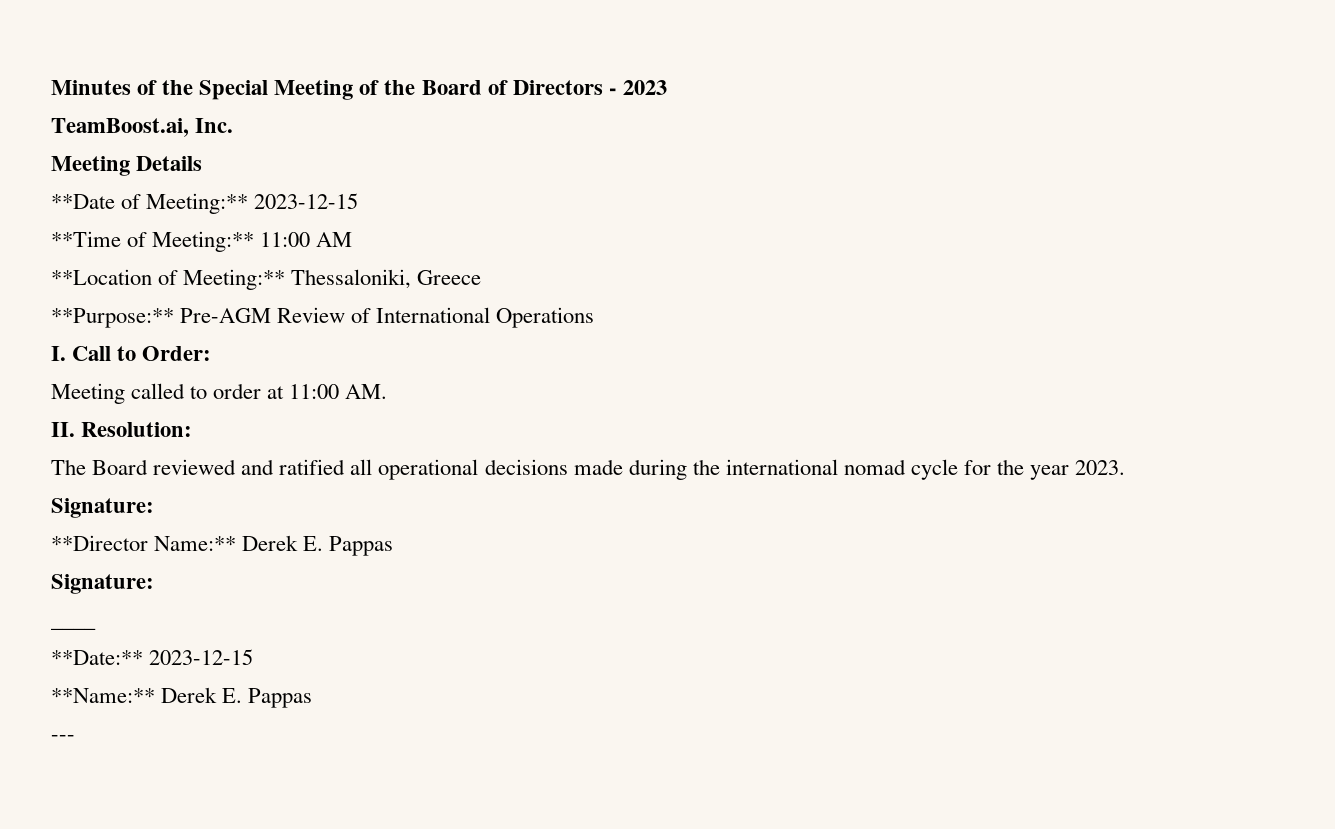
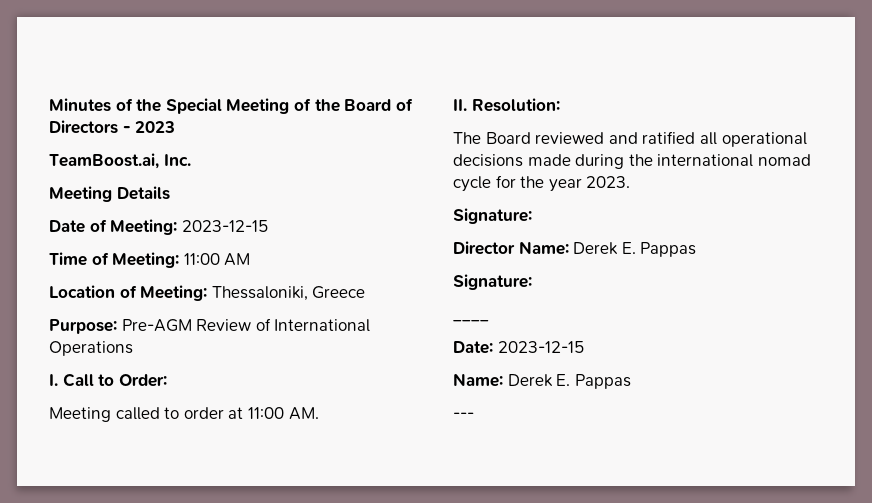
[51,193,359,214] [51,231,255,252] **Date of Meeting:** 2023-12-15 // **Time of Meeting:** -> [49,219,268,235] [49,252,180,268] Date of Meeting: 2023-12-15 // Time of Meeting:
[51,269,286,290] **Location of Meeting:** -> [49,285,208,301] Location of Meeting:
[51,308,174,328] **Purpose:** -> [49,319,117,334] Purpose:
[51,535,237,551] **Director Name:** -> [453,241,569,255] Director Name:
[51,649,254,665] [51,688,155,703] **Date:** 2023-12-15 // **Name:** -> [453,341,584,354] [453,373,503,387] Date: 2023-12-15 // Name:

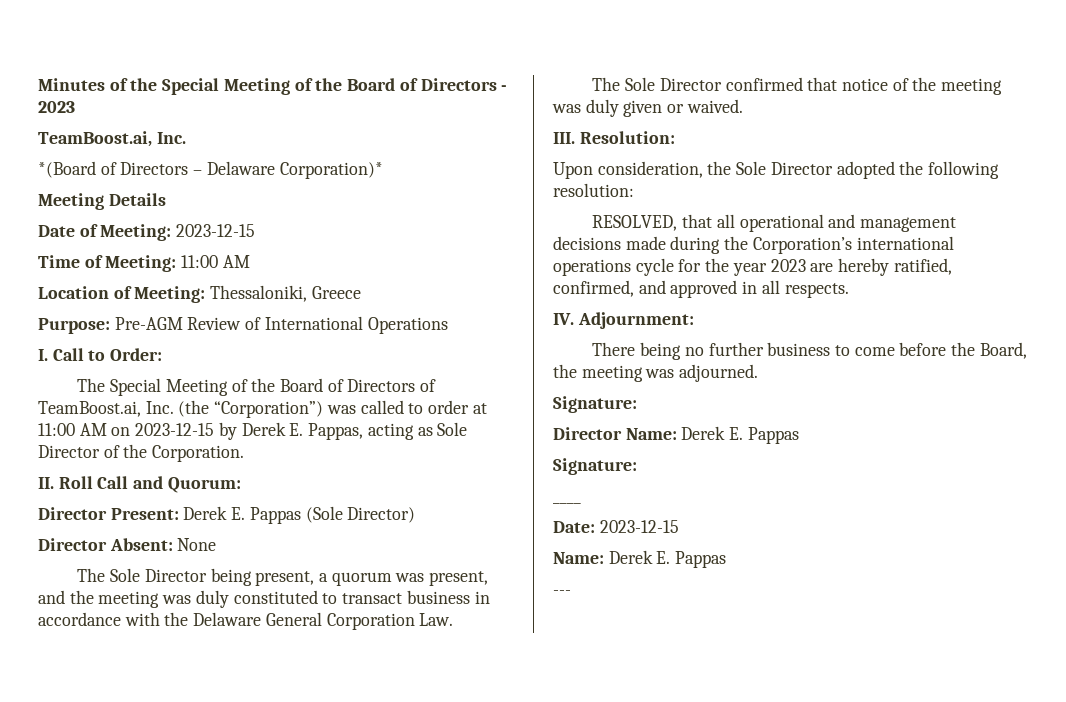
(191, 160) none -> [38,161,383,179] // *(Board of Directors – Delaware Corporation)*
[49,407,111,422] Meeting -> [77,378,437,396] [38,400,356,418] The Special Meeting of the Board of Directors of TeamBoost.ai, Inc. (the “Corporation”) was
[288,407,319,420] [453,98,560,112] [453,131,807,147] AM. // II. Resolution: // The Board reviewed and ratified all operational -> [79,422,468,440] [38,444,245,462] [38,476,241,493] [38,506,416,524] [38,538,217,551] [77,568,489,586] [38,590,490,608] [38,612,454,630] [592,77,1003,95] [552,99,743,117] [553,131,675,144] [553,161,1000,179] [553,183,634,197] [592,214,956,232] AM on 2023-12-15 by Derek E. Pappas, acting as Sole Director of the Corporation. // II. Roll Call and Quorum: // Director Present: Derek E. Pappas (Sole Director) // Director Absent: None // The Sole Director being present, a quorum was present, and the meeting was duly constituted to transact business in accordance with the Delaware General Corporation Law. // The Sole Director confirmed that notice of the meeting was duly given or waived. // III. Resolution: // Upon consideration, the Sole Director adopted the following resolution: // RESOLVED, that all operational and management
[657,154,811,167] international nomad -> [752,236,954,254] [553,259,631,276] Corporation’s international operations
[586,176,631,188] 2023. -> [770,258,952,276] [553,280,849,298] [553,312,694,329] [592,342,1027,360] [553,364,759,382] 2023 are hereby ratified, confirmed, and approved in all respects. // IV. Adjournment: // There being no further business to come before the Board, the meeting was adjourned.

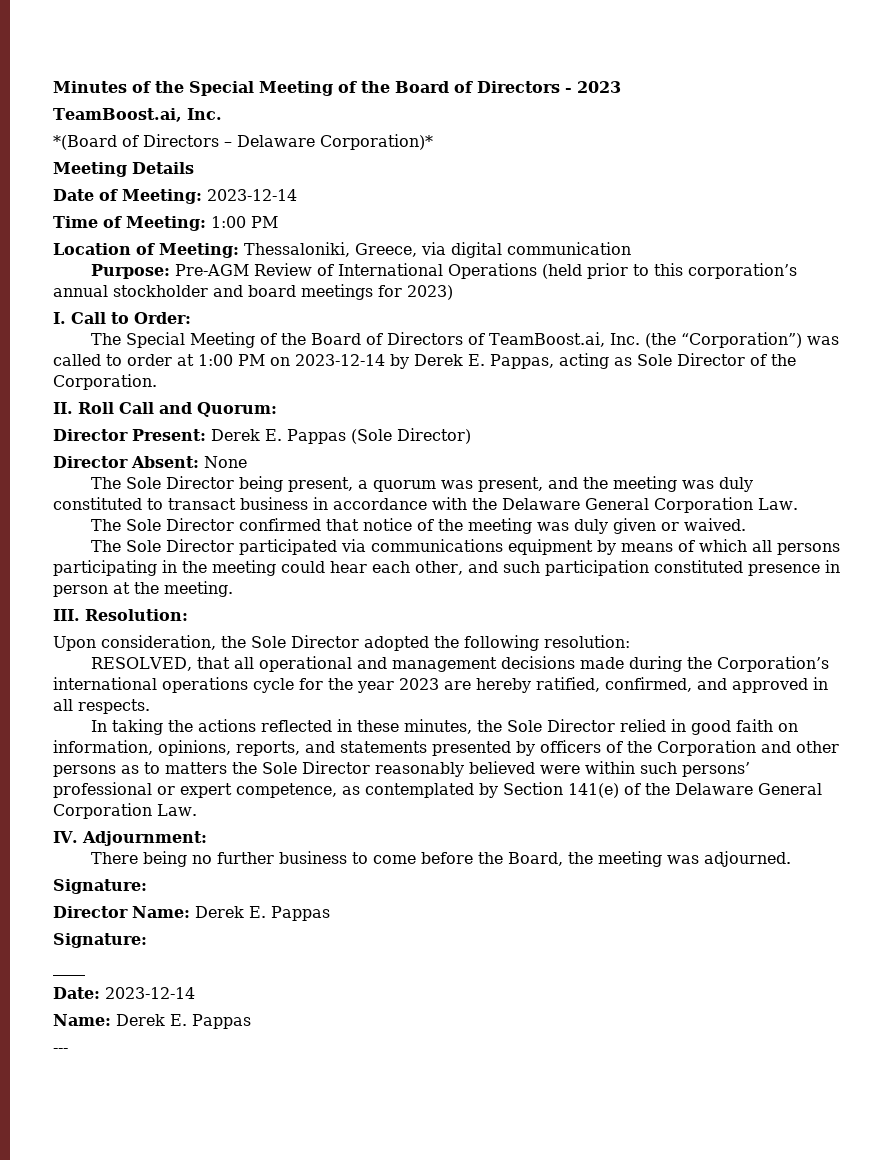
[176,224,256,237] 2023-12-15 -> [207,189,297,201] 2023-12-14
[181,255,250,268] 11:00 AM -> [211,216,278,228] 1:00 PM
[311,286,361,299] Greece -> [355,242,631,258] Greece, via digital communication
(448, 325) none -> [541,263,797,279] [53,284,453,300] (held prior to this corporation’s annual stockholder and board meetings for 2023)
[38,423,215,436] 11:00 AM on 2023-12-15 -> [198,354,385,366] 1:00 PM on 2023-12-14
(743, 106) none -> [90,539,840,555] [53,560,840,576] [53,581,233,597] // The Sole Director participated via communications equipment by means of which all persons participating in the meeting could hear each other, and such participation constituted presence in person at the meeting.
(849, 290) none -> [90,719,798,735] [53,740,839,756] [53,761,750,777] [53,782,822,798] [53,803,197,819] // In taking the actions reflected in these minutes, the Sole Director relied in good faith on information, opinions, reports, and statements presented by officers of the Corporation and other persons as to matters the Sole Director reasonably believed were within such persons’ professional or expert competence, as contemplated by Section 141(e) of the Delaware General Corporation Law.
[599,520,679,533] 2023-12-15 -> [105,987,195,999] 2023-12-14

